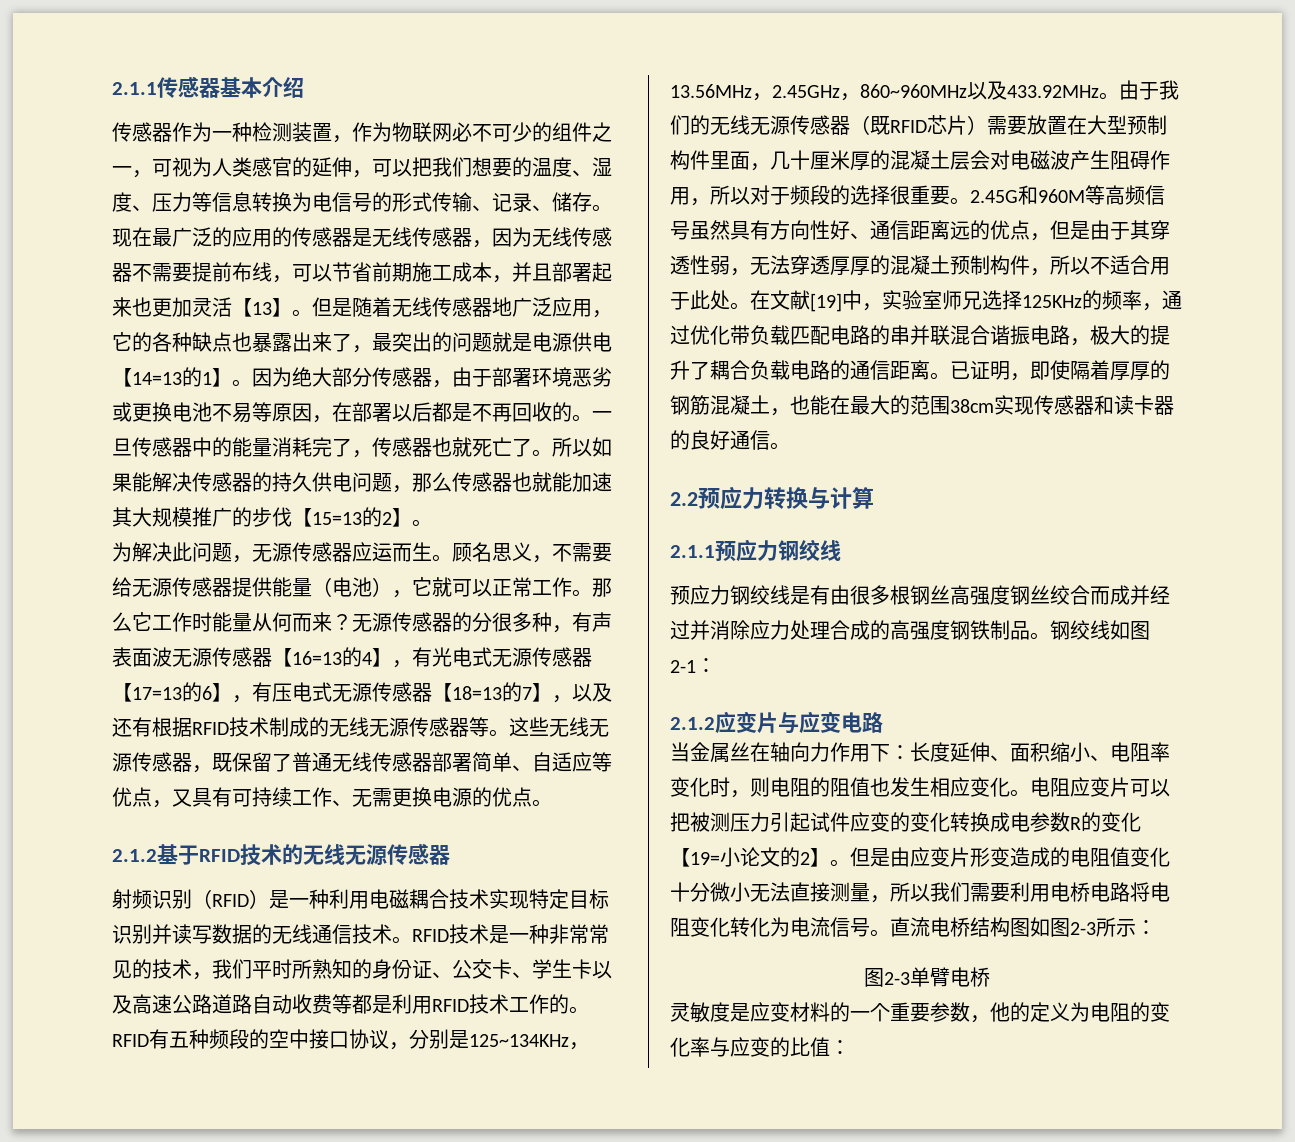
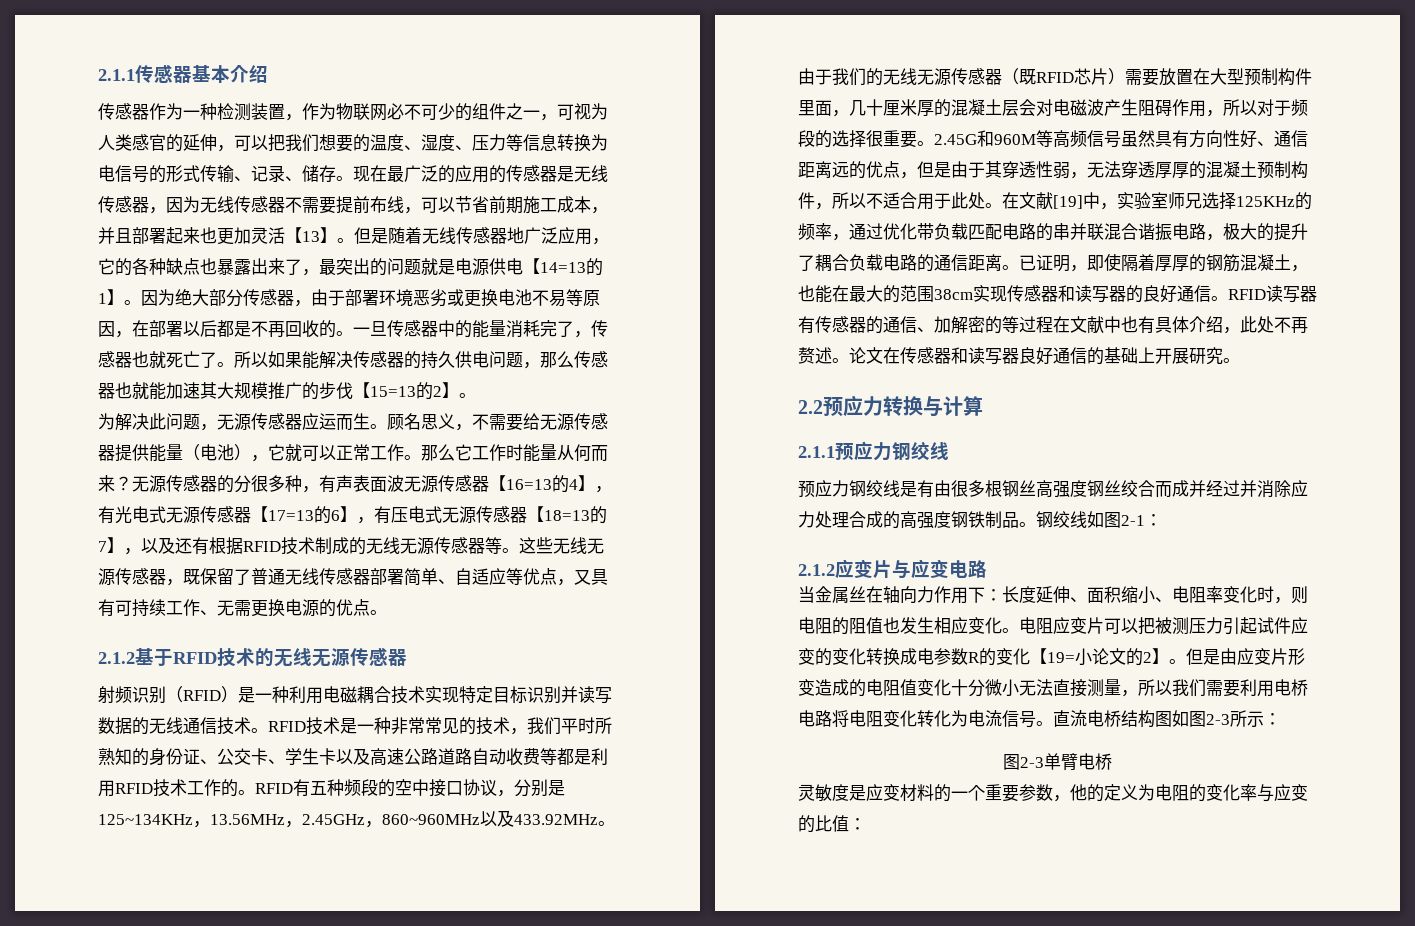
[1134,395,1154,415] 卡 -> [1092,286,1109,303] 写
(790, 446) none -> [1228,285,1317,303] [798,316,1308,334] [798,347,1240,365] RFID读写器有传感器的通信、加解密的等过程在文献中也有具体介绍，此处不再赘述。论文在传感器和读写器良好通信的基础上开展研究。

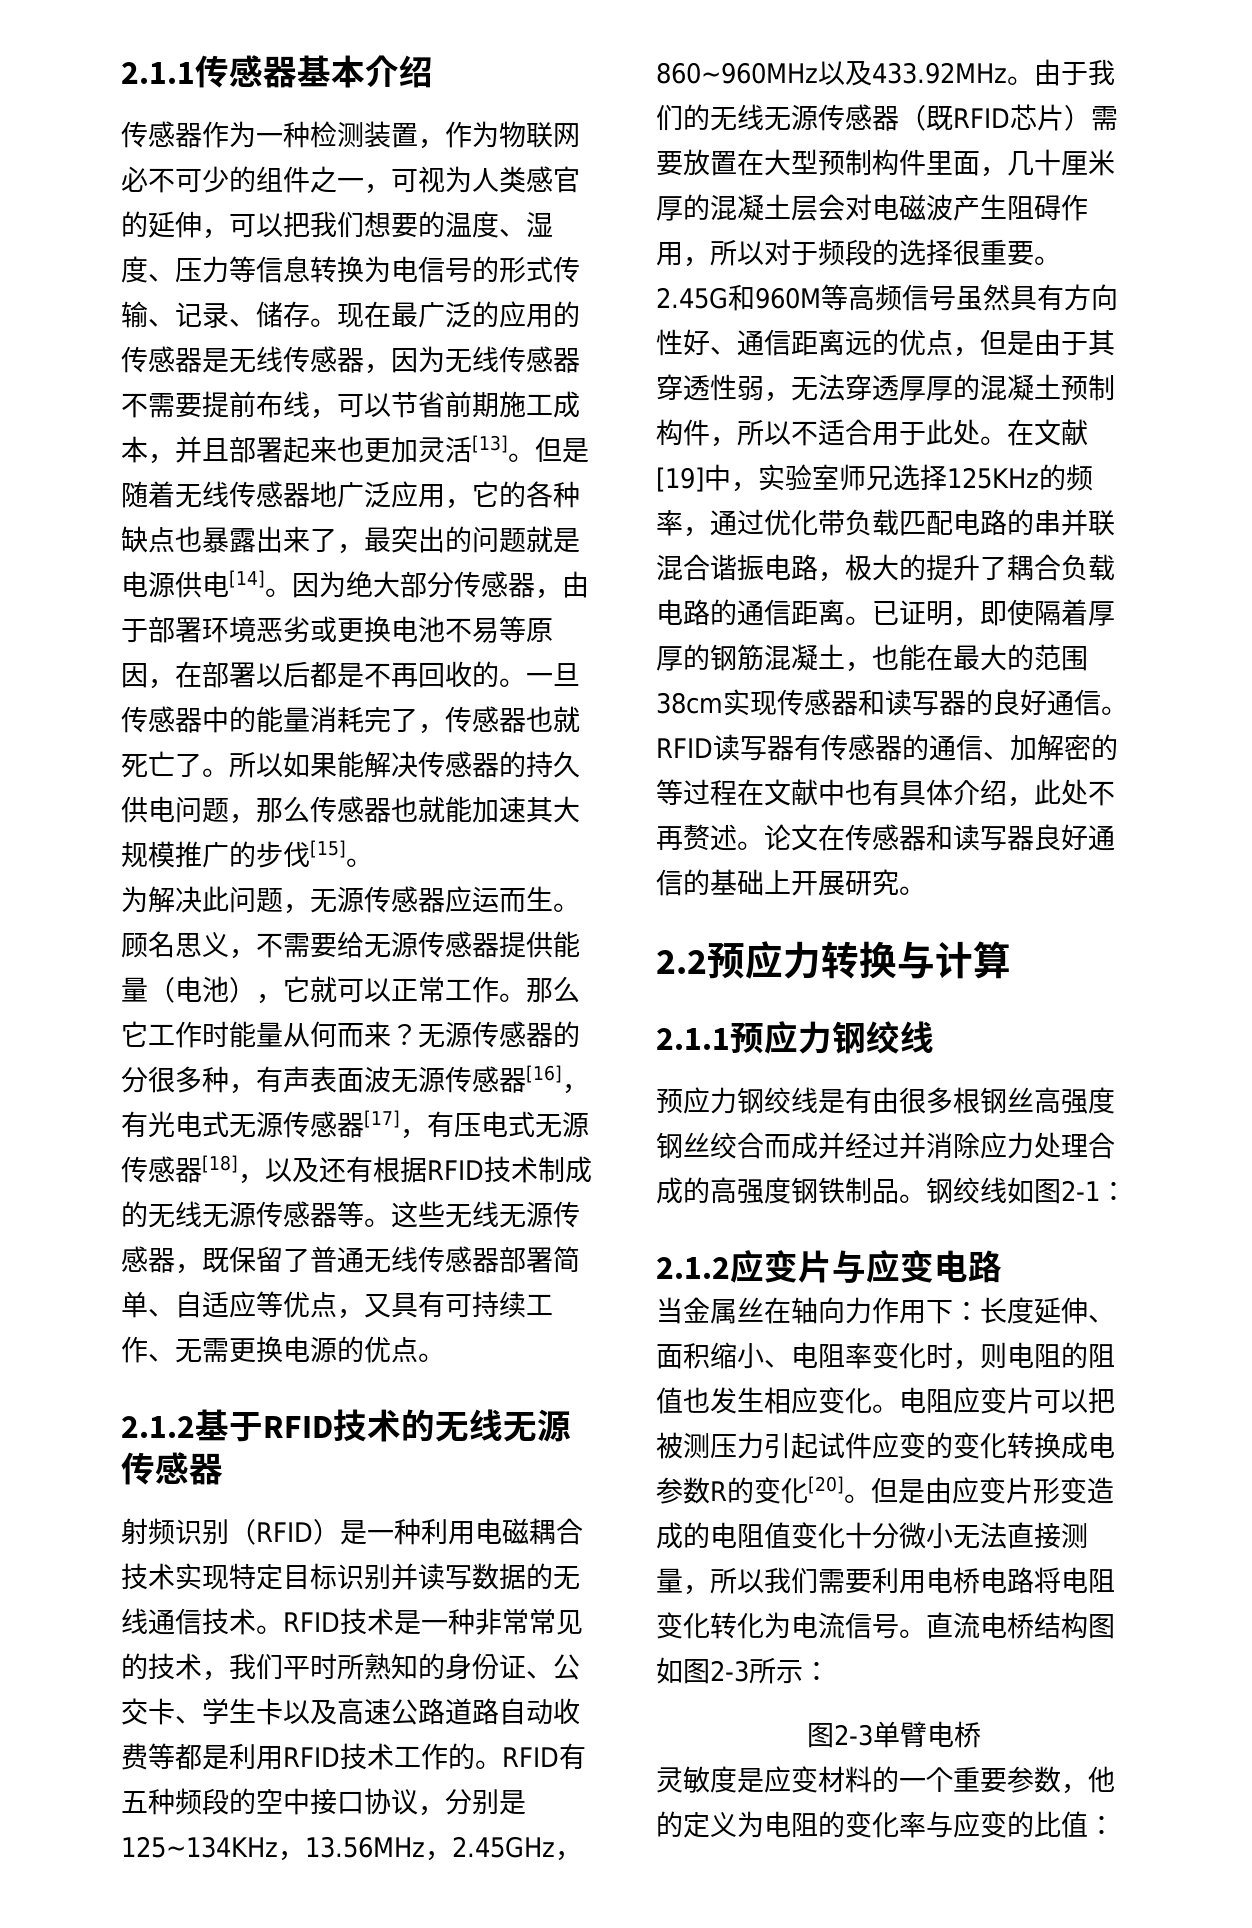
[285,227,337,243] 【13】 -> [472,435,508,453] [13]
[523,258,603,276] [98,289,124,305] 【14=13的1】 -> [229,570,265,588] [14]
[353,382,459,400] 【15=13的2】 -> [310,840,346,858] [15]
[489,475,595,493] 【16=13的4】 -> [526,1065,562,1083] [16]
[251,506,357,524] 【17=13的6】 -> [364,1110,400,1128] [17]
[527,506,607,524] [98,537,124,553] 【18=13的7】 -> [202,1155,238,1173] [18]
[1030,648,1169,666] 【19=小论文的2】 -> [808,1476,844,1494] [20]

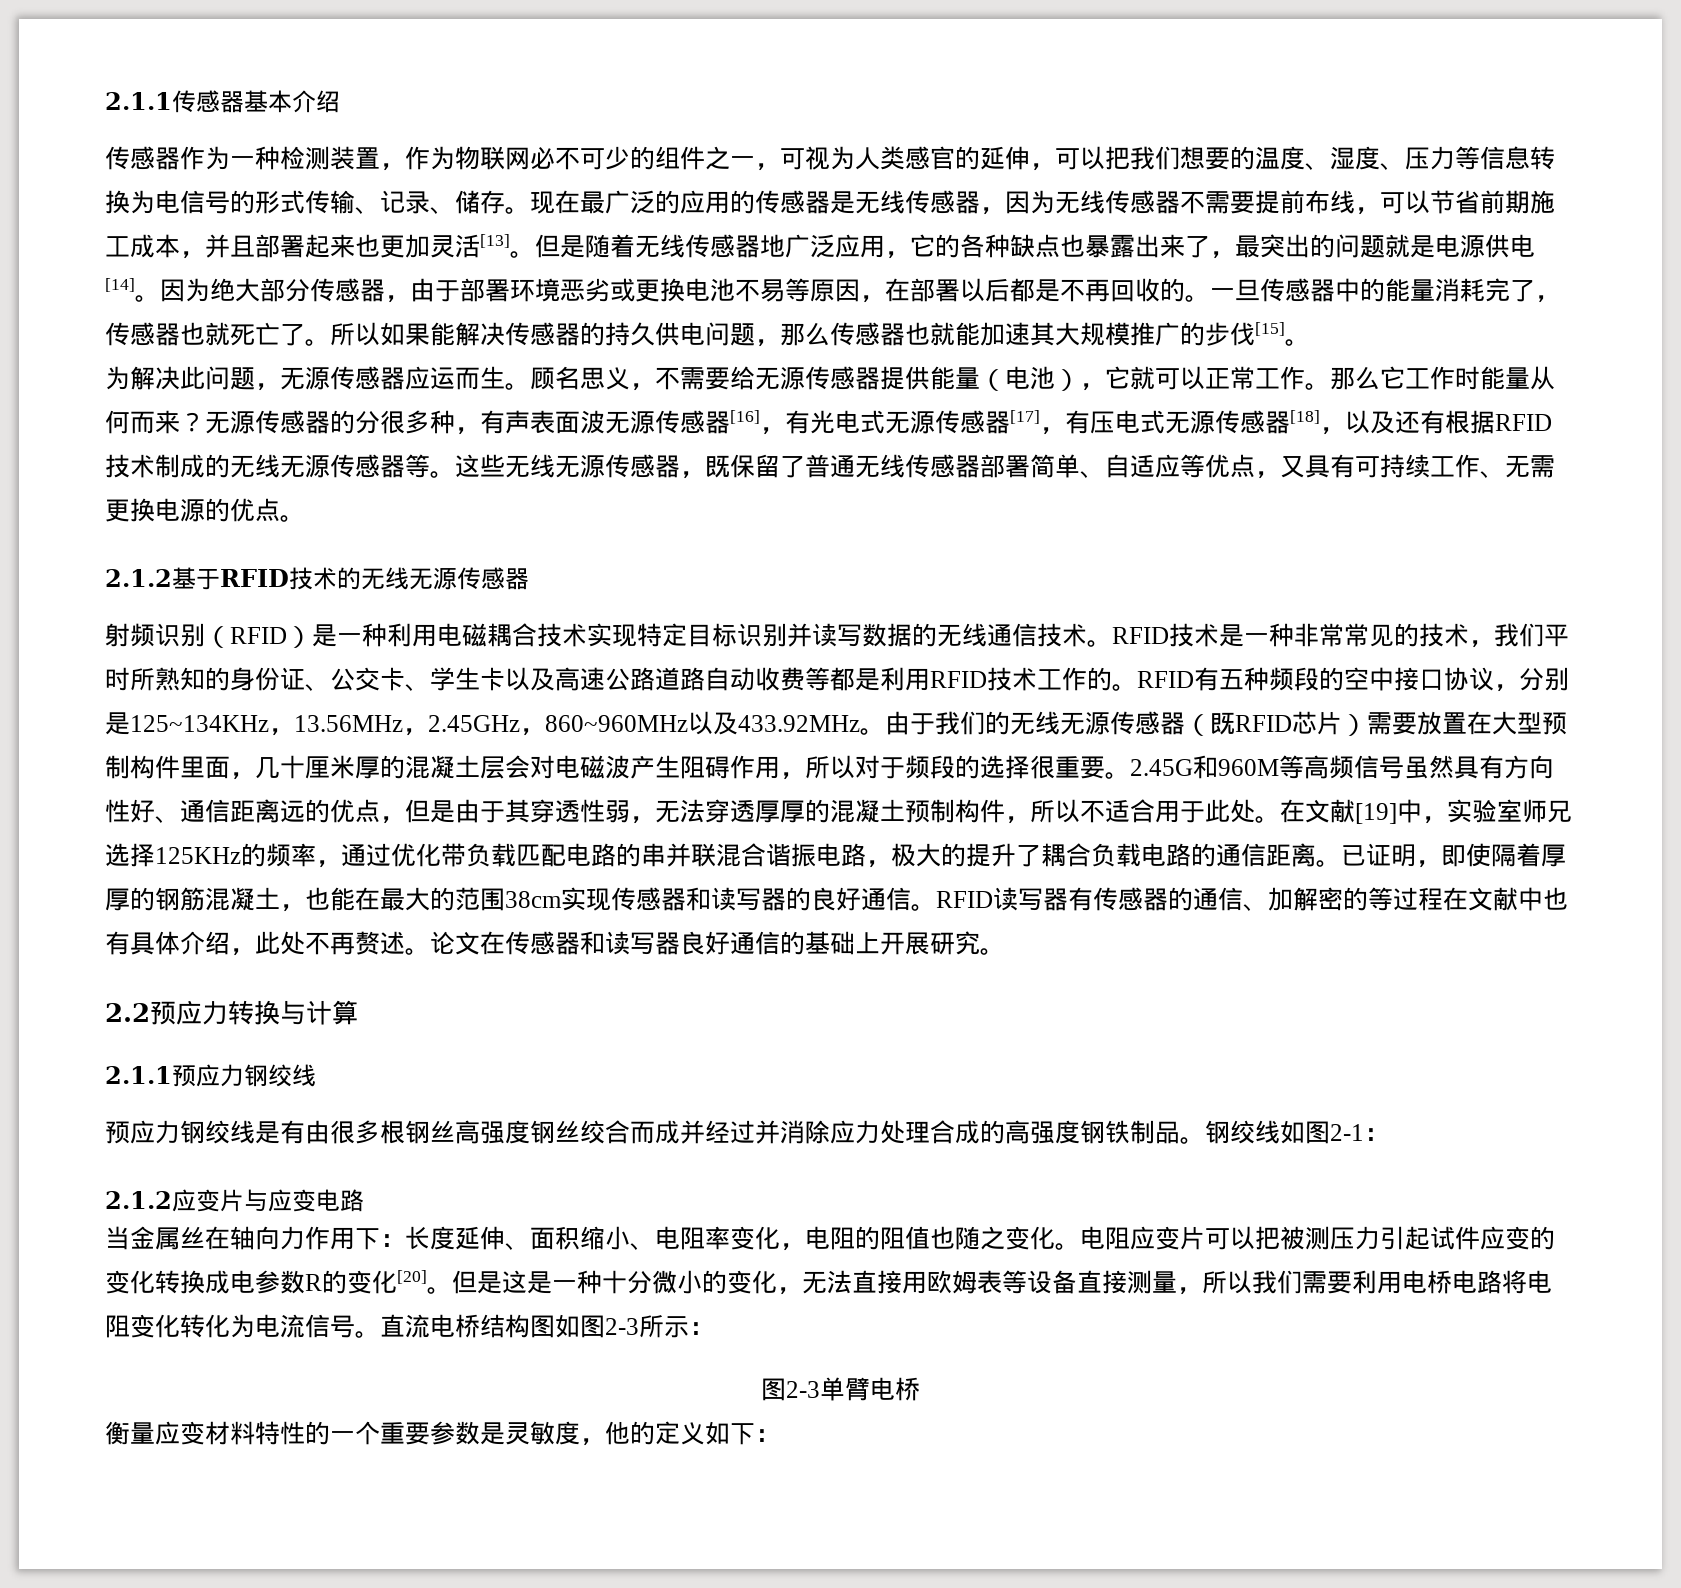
[926,1342,1007,1370] 时，则 -> [780,1243,805,1251] ，
[710,1387,818,1414] 发生相应 -> [955,1226,1005,1250] 随之
[925,1477,1114,1504] [656,1522,1007,1549] 由应变片形变造成的电阻值变化十分微小无法 -> [502,1270,1077,1295] 这是一种十分微小的变化，无法直接用欧姆表等设备
[656,1766,764,1793] 灵敏度是 -> [105,1421,155,1445] 衡量
(872, 1779) none -> [255,1421,305,1445] 特性
(1061, 1779) none -> [480,1421,580,1445] 是灵敏度
[737,1811,1088,1838] 为电阻的变化率与应变的比值 -> [705,1421,755,1445] 如下

